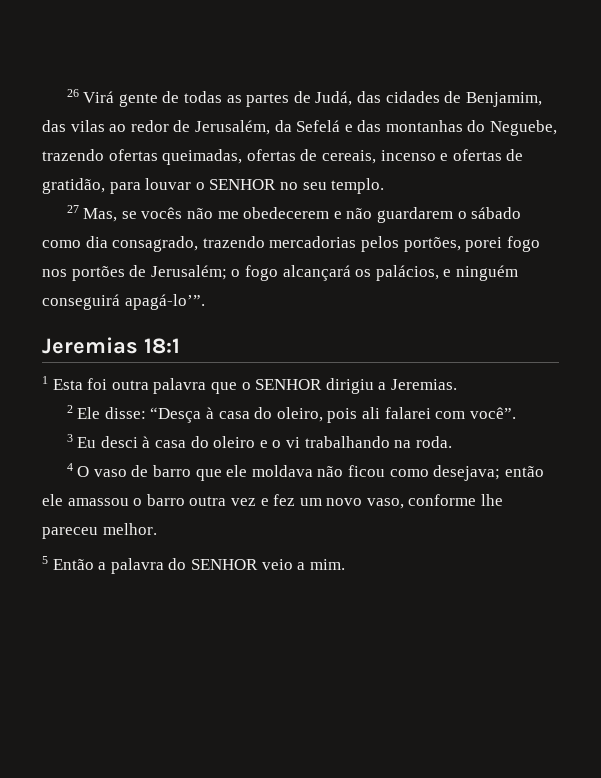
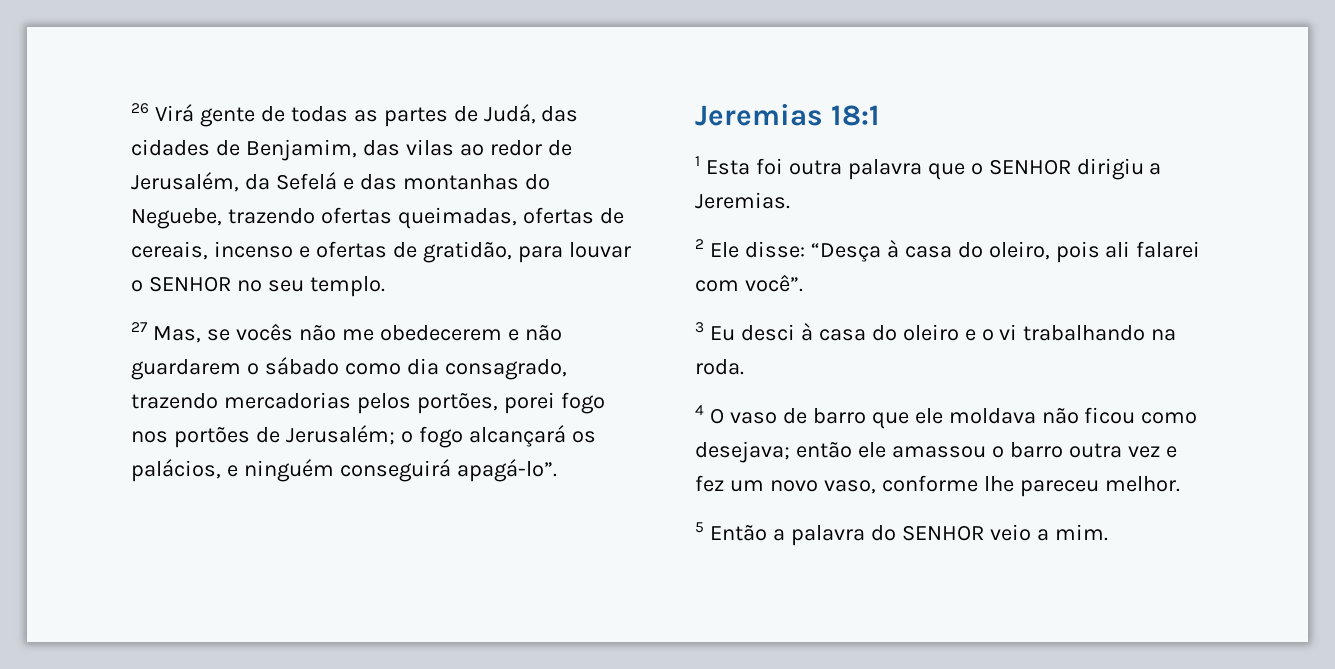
[124,294,205,310] apagá-lo’”. -> [456,459,557,482] apagá-lo”.

